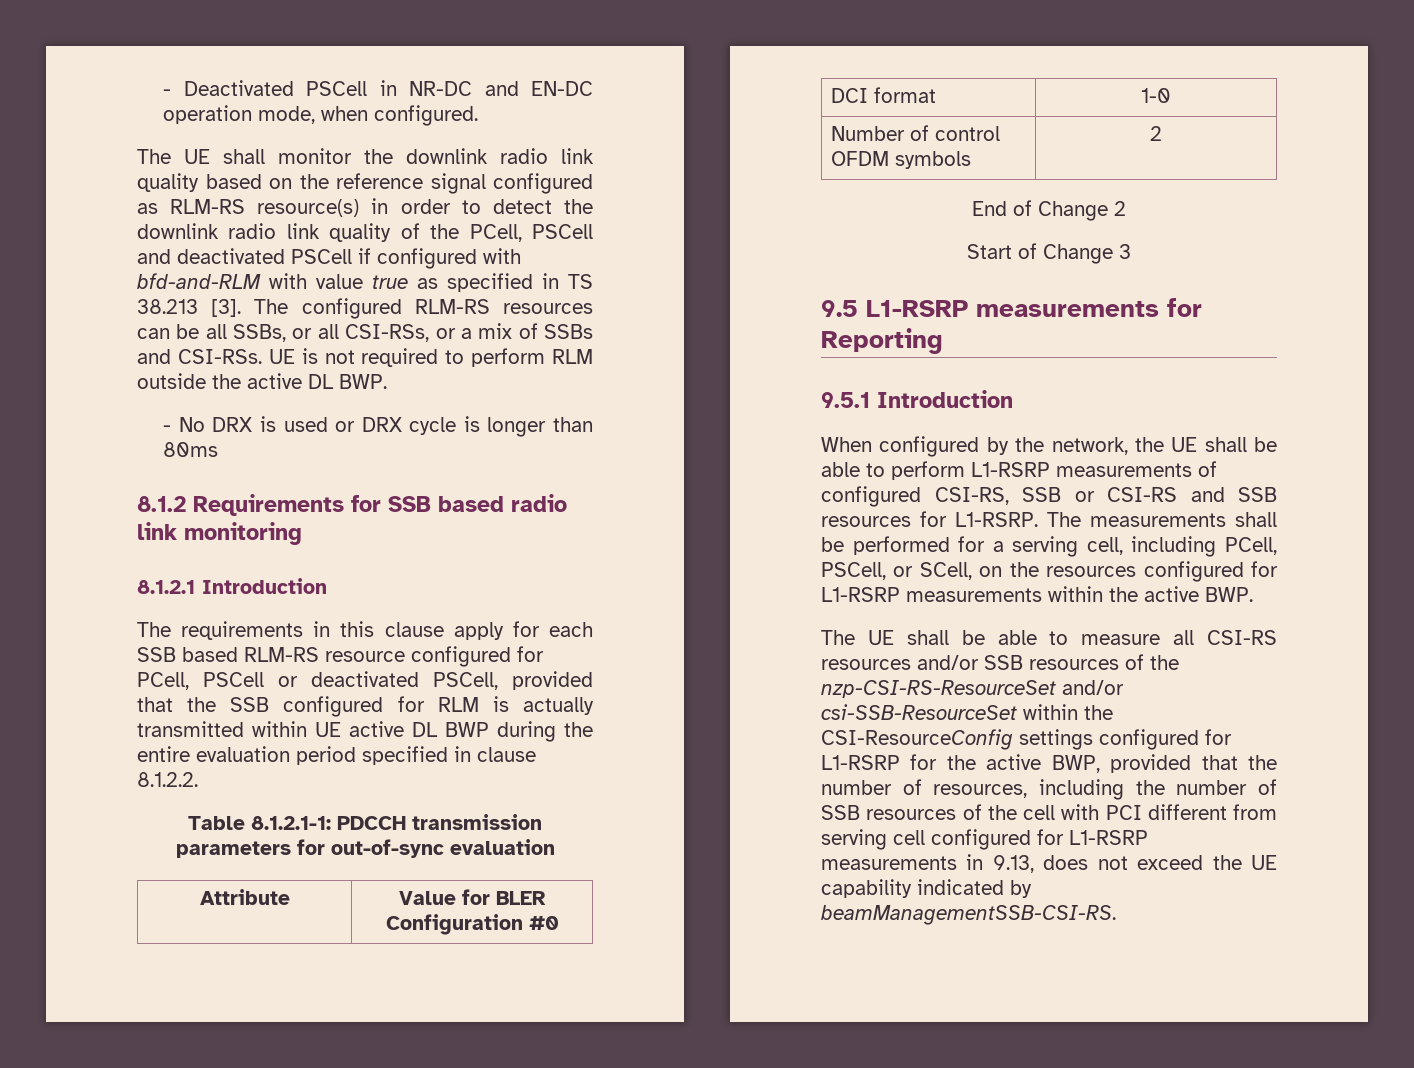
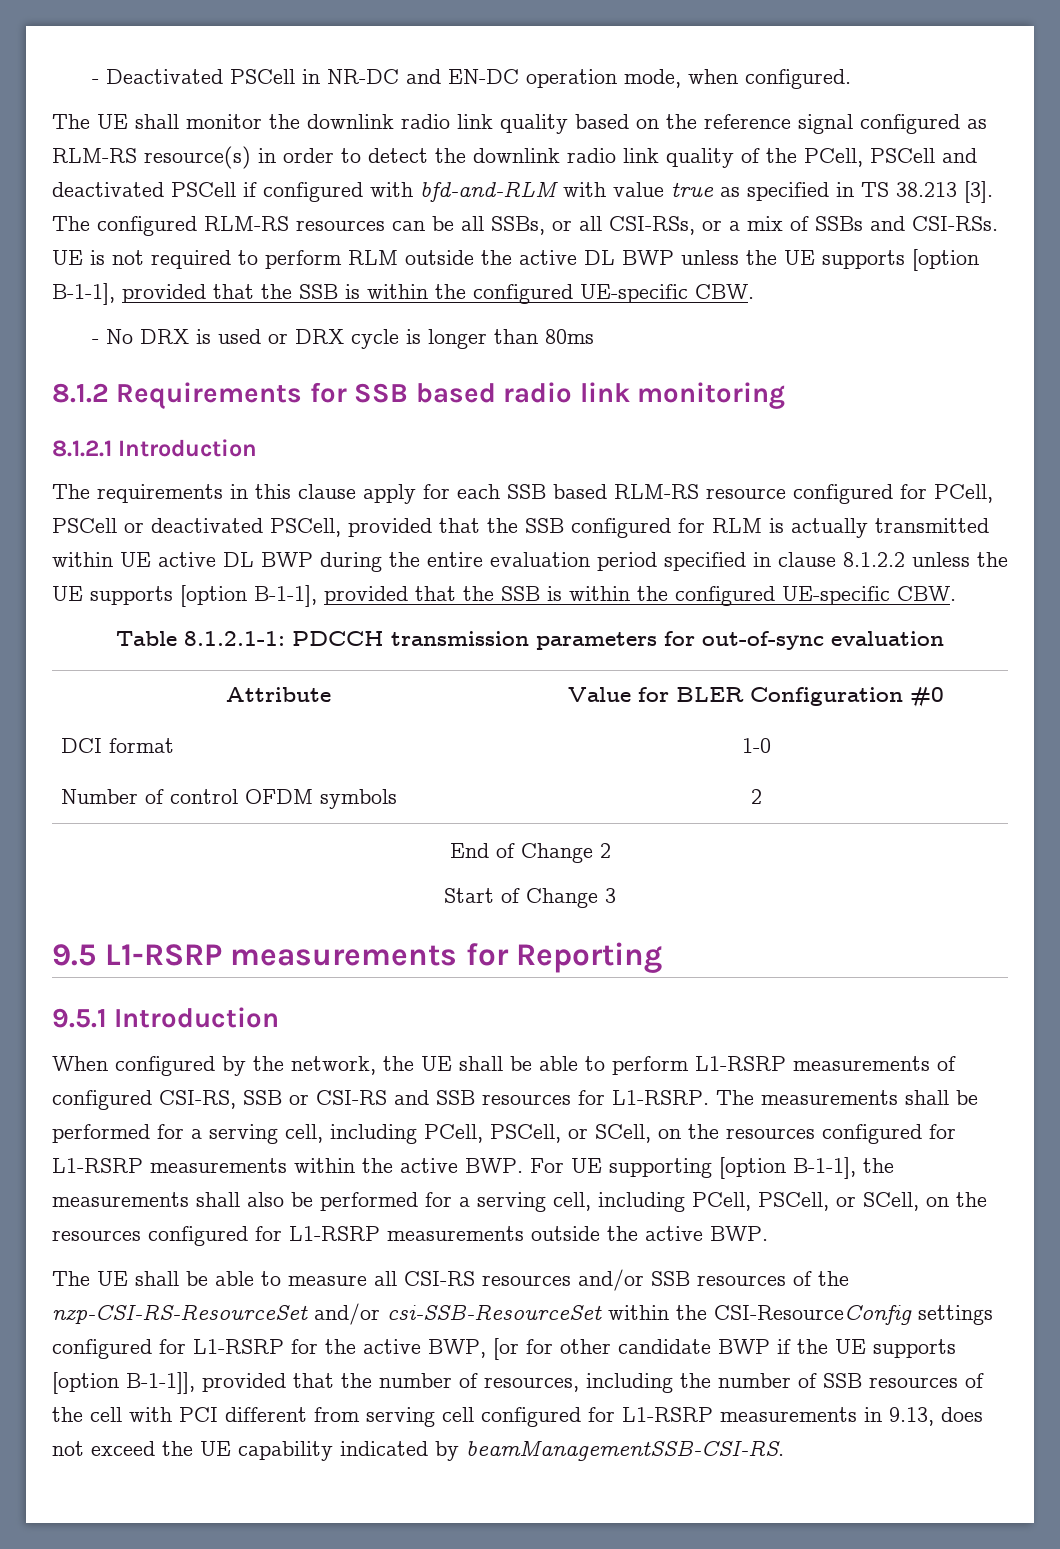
[339,374,387,389] BWP. -> [622,249,979,271] [52,283,754,305] BWP unless the UE supports [option B-1-1], provided that the SSB is within the configured UE-specific CBW.
[137,772,198,787] 8.1.2.2. -> [843,552,1008,567] [52,585,956,607] 8.1.2.2 unless the UE supports [option B-1-1], provided that the SSB is within the configured UE-specific CBW.
(1253, 594) none -> [530,1157,894,1179] [52,1192,987,1212] [52,1226,768,1246] For UE supporting [option B-1-1], the measurements shall also be performed for a serving cell, including PCell, PSCell, or SCell, on the resources configured for L1-RSRP measurements outside the active BWP.
(1100, 764) none -> [493,1338,956,1360] [52,1372,195,1394] [or for other candidate BWP if the UE supports [option B-1-1]],

